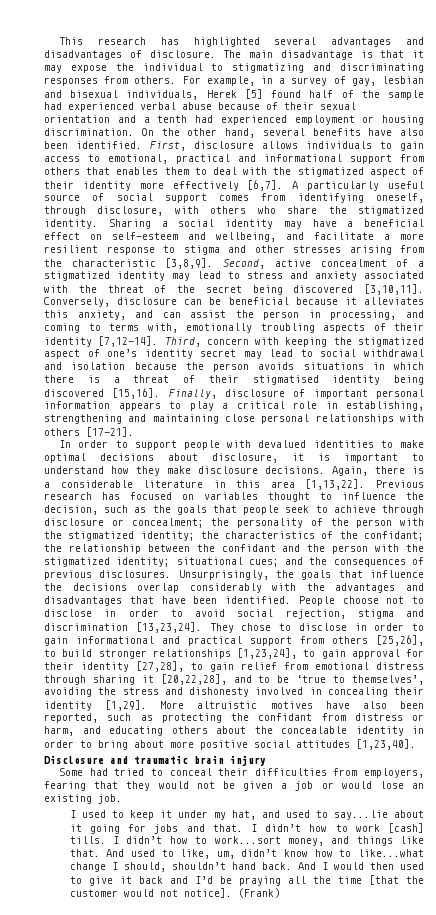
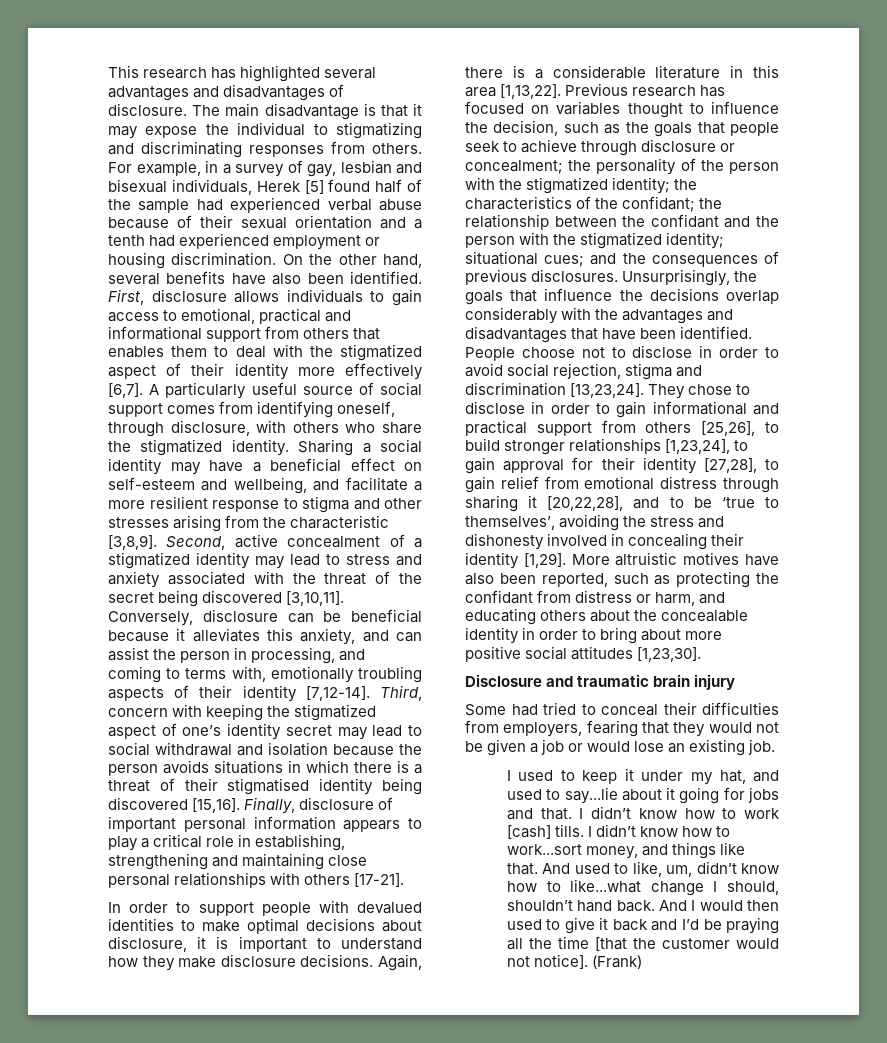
[356,739,416,750] [1,23,40]. -> [637,647,702,662] [1,23,30].
(302, 828) none -> [638,808,677,819] know
(163, 840) none -> [640,826,679,837] know

